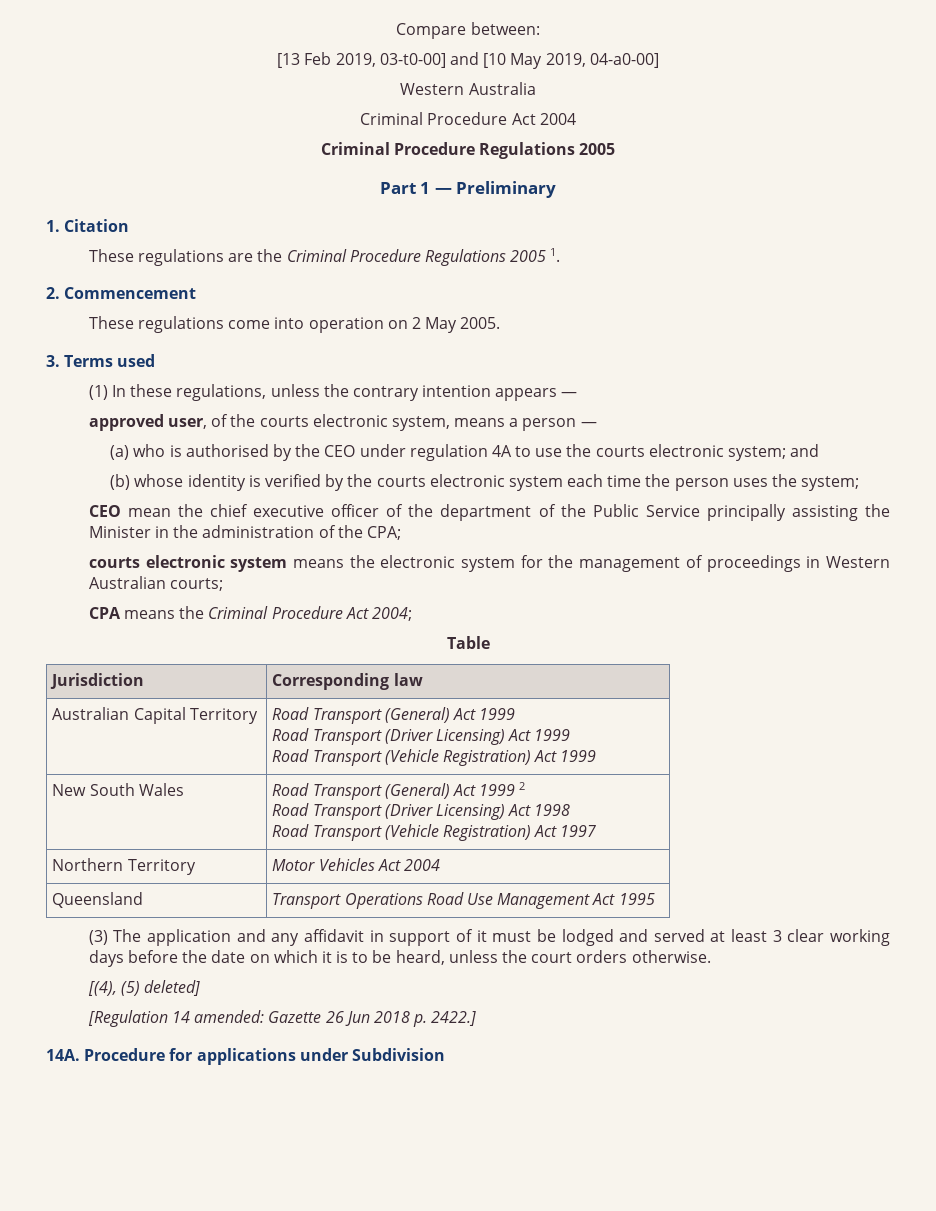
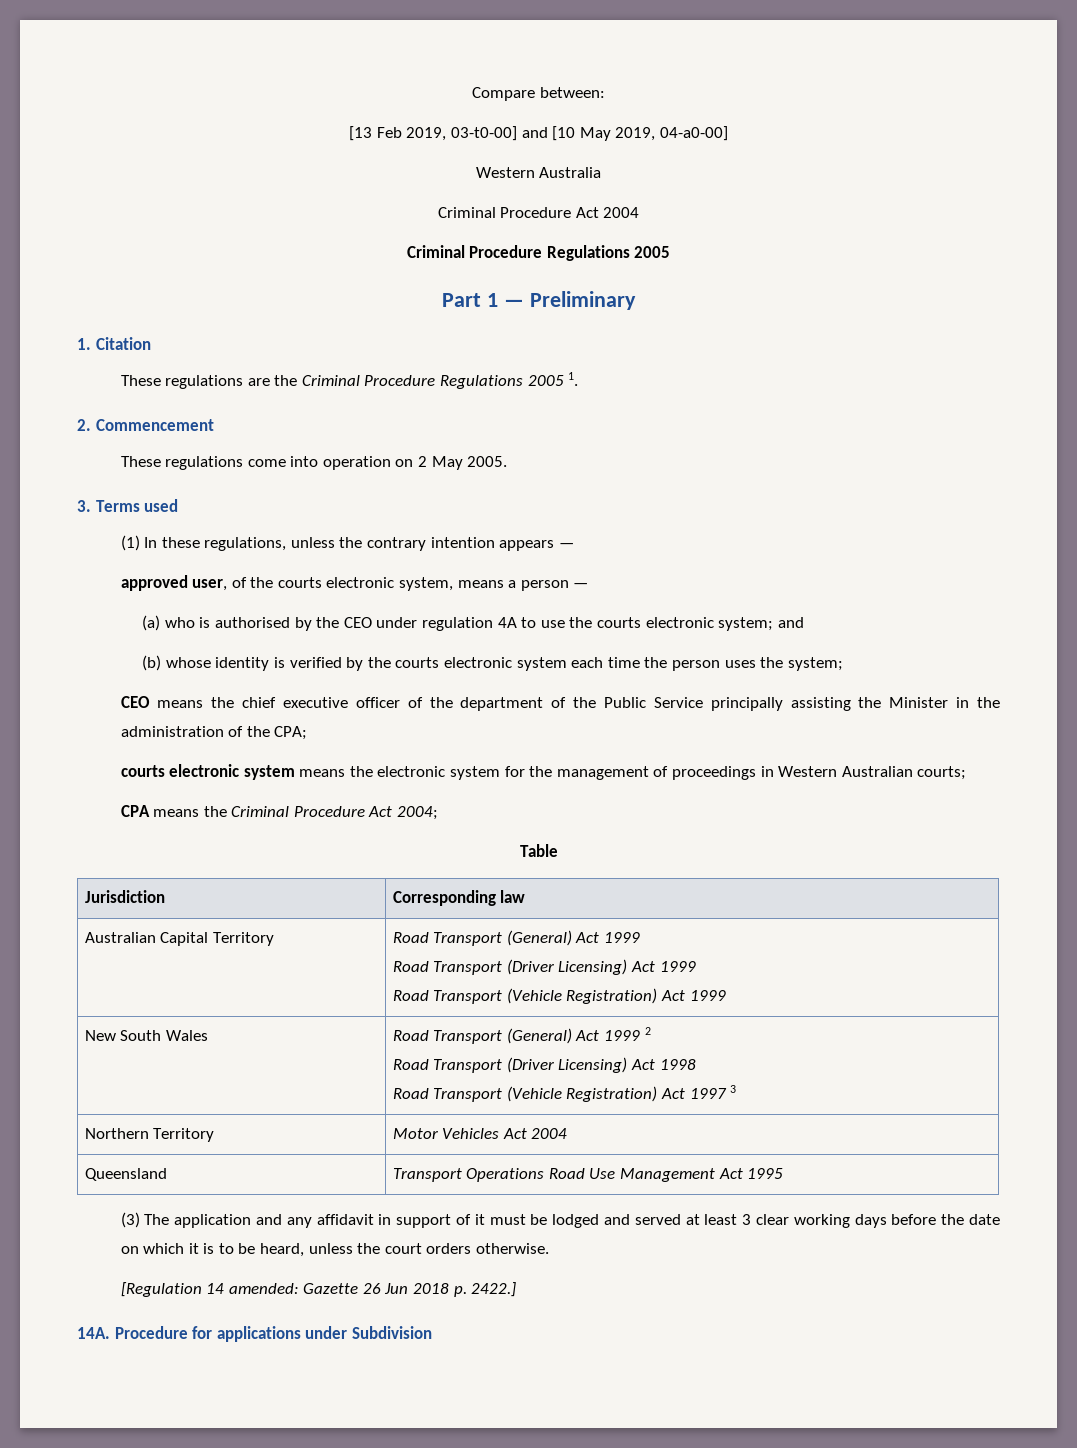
[127,508,171,517] mean -> [157,700,204,708] means
(597, 831) none -> [730,1085,737,1093] 3
[87,980,201,996] // [(4), (5) deleted] -> (549, 1248) none

